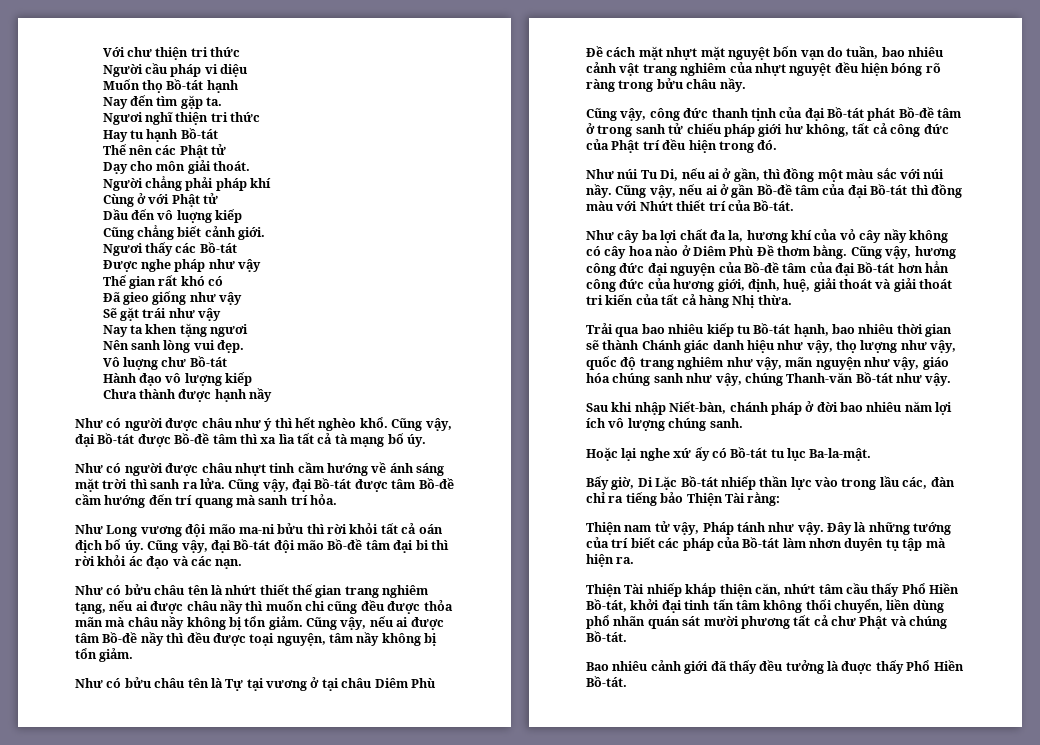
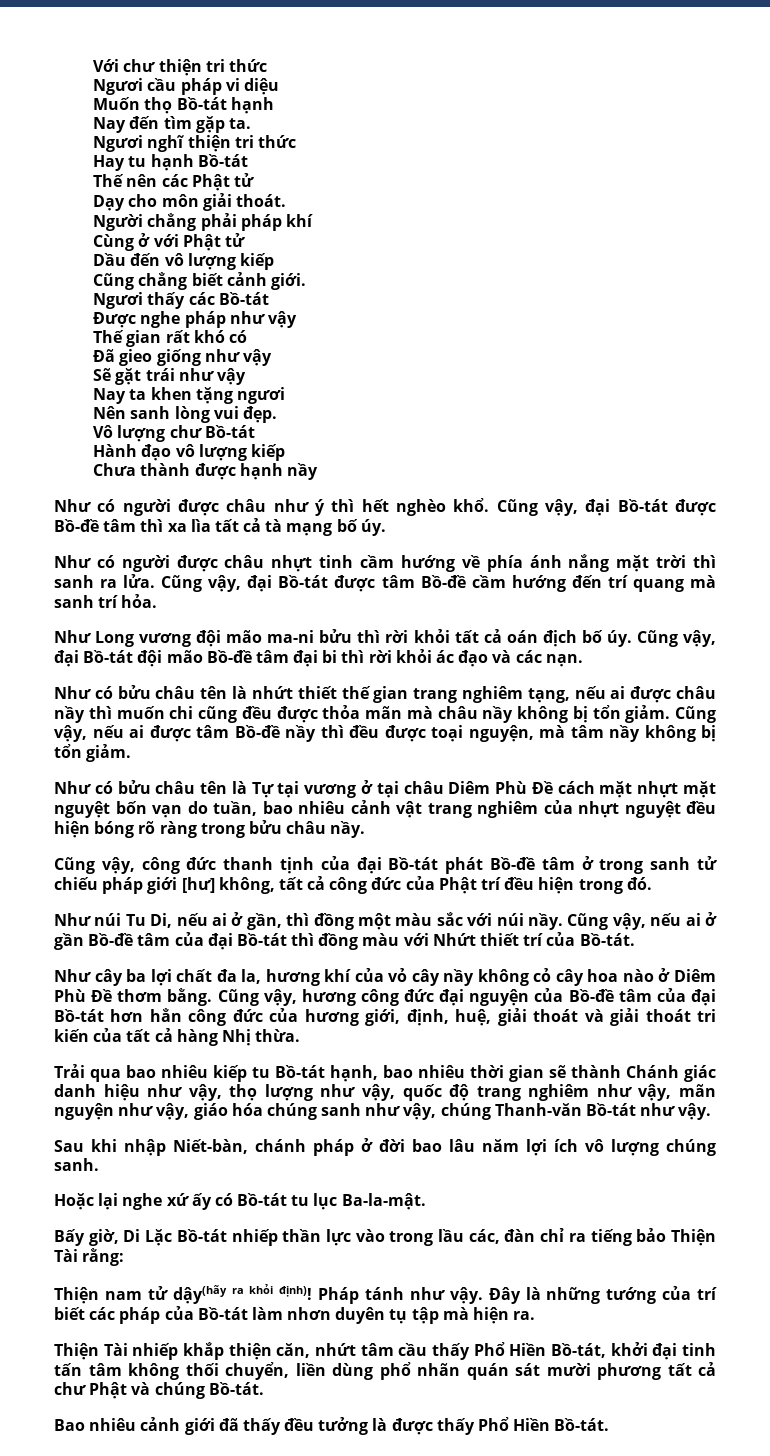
[102,64,143,77] Người -> [93,78,144,95] Ngươi
[176,210,212,223] luợng -> [187,253,236,270] lượng
[122,357,158,370] luợng -> [117,425,166,442] lượng
[389,463,445,476] ánh sáng -> [486,554,610,572] phía ánh nắng
(326, 639) none -> [539,725,565,738] mà
[784,124,803,134] hư -> [181,877,215,893] [hư]
[586,246,601,256] có -> [533,968,552,982] cỏ
[866,402,903,412] nhiêu -> [449,1139,475,1152] lâu
[673,522,700,535] vậy, -> [172,1284,313,1304] dậy(hãy ra khỏi định)!
[841,661,873,674] đuợc -> [391,1418,433,1435] được

